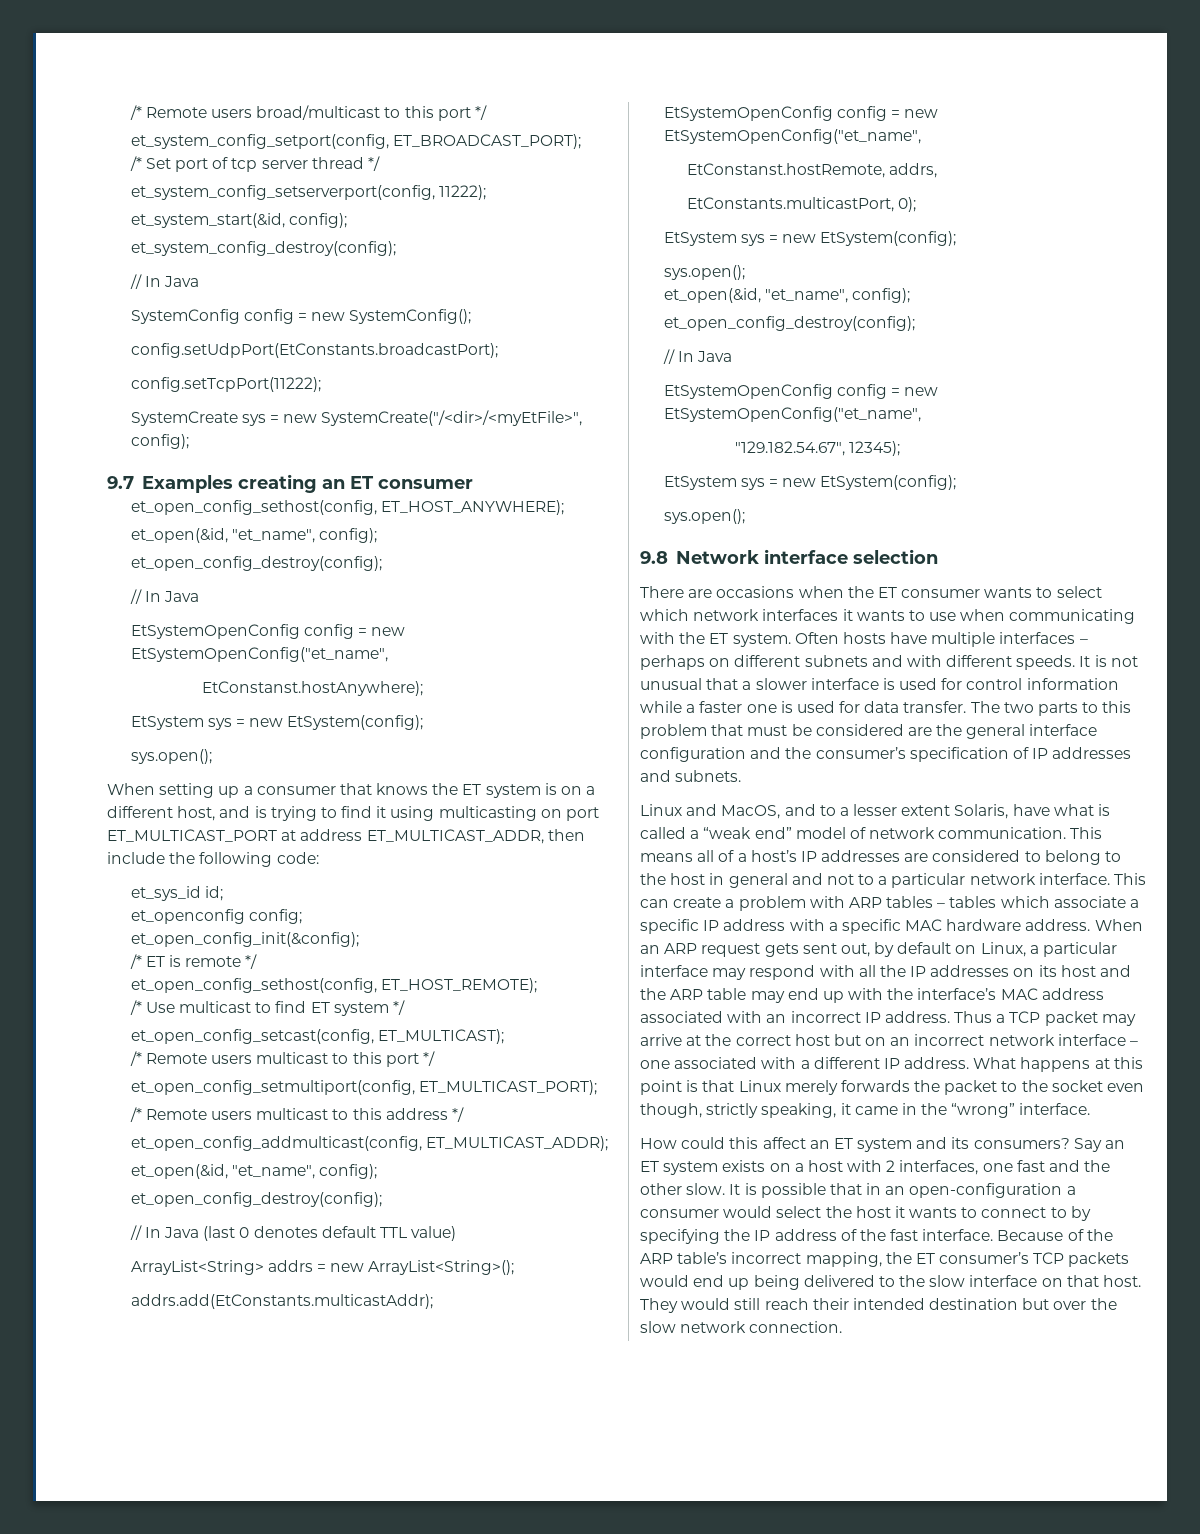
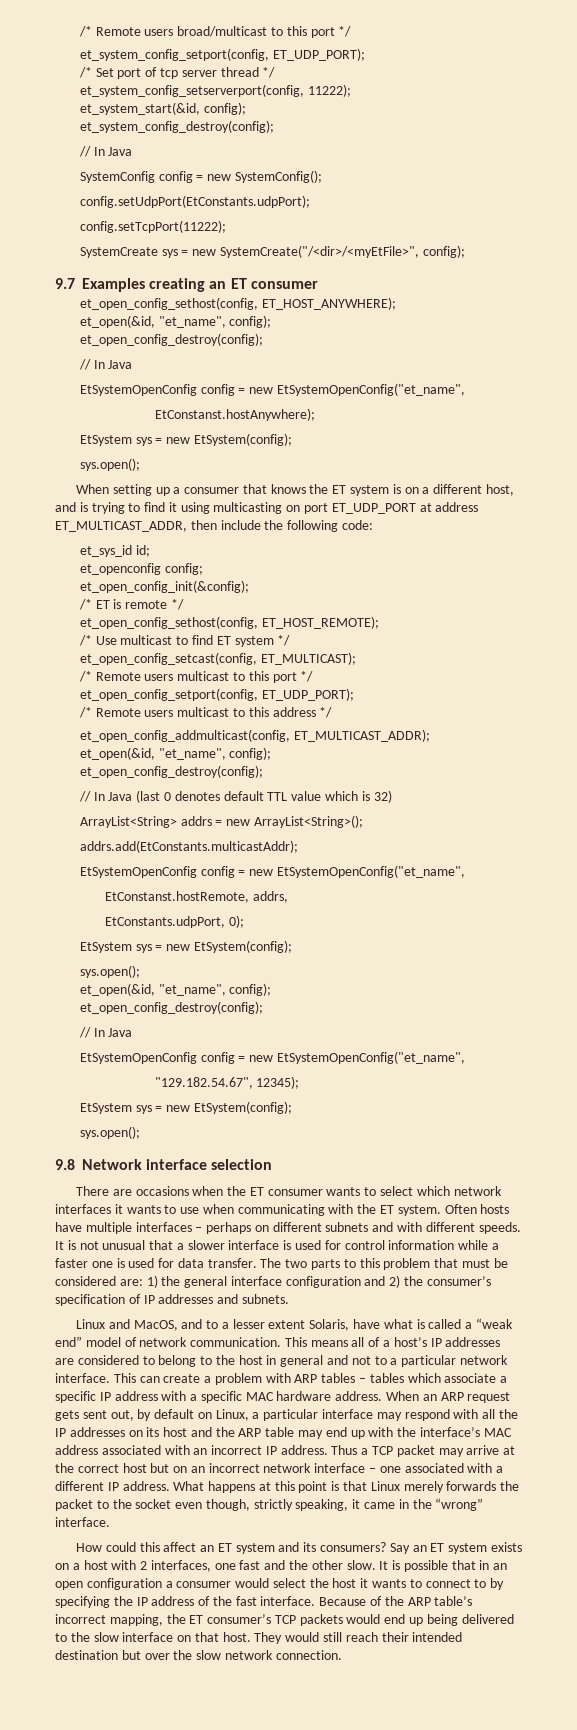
[392,134,581,149] ET_BROADCAST_PORT); -> [272,48,365,61] ET_UDP_PORT);
[130,343,498,358] config.setUdpPort(EtConstants.broadcastPort); -> [79,195,310,208] config.setUdpPort(EtConstants.udpPort);
[107,829,277,842] ET_MULTICAST_PORT -> [331,503,416,514] ET_UDP_PORT
[130,1080,597,1095] et_open_config_setmultiport(config, ET_MULTICAST_PORT); -> [79,688,354,701] et_open_config_setport(config, ET_UDP_PORT);
[411,1226,457,1241] value) -> [291,790,392,803] value which is 32)
[687,197,895,212] EtConstants.multicastPort, -> [104,916,225,928] EtConstants.udpPort,
[907,727,932,736] are -> [119,1275,158,1288] are: 1)
(782, 753) none -> [389,1275,401,1288] 2)
[909,1183,1063,1198] open-configuration -> [55,1578,162,1590] open configuration

